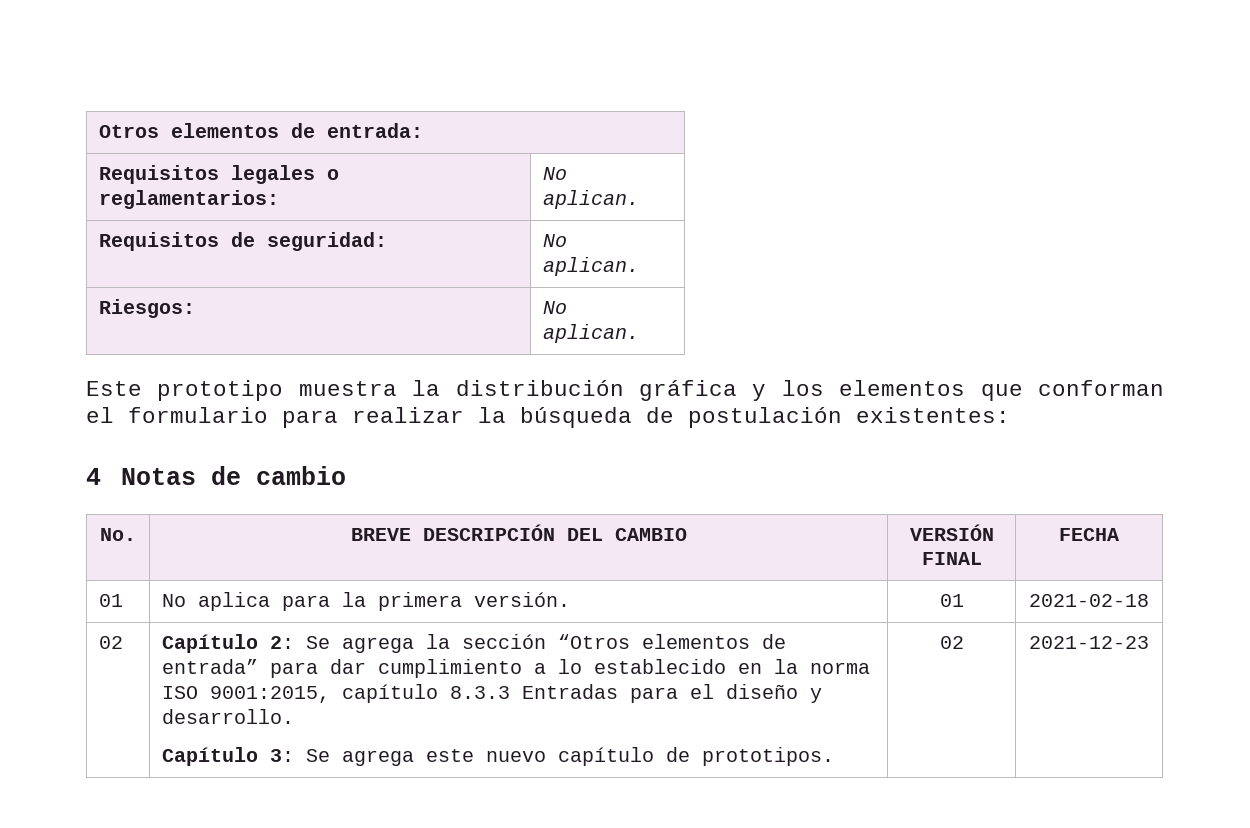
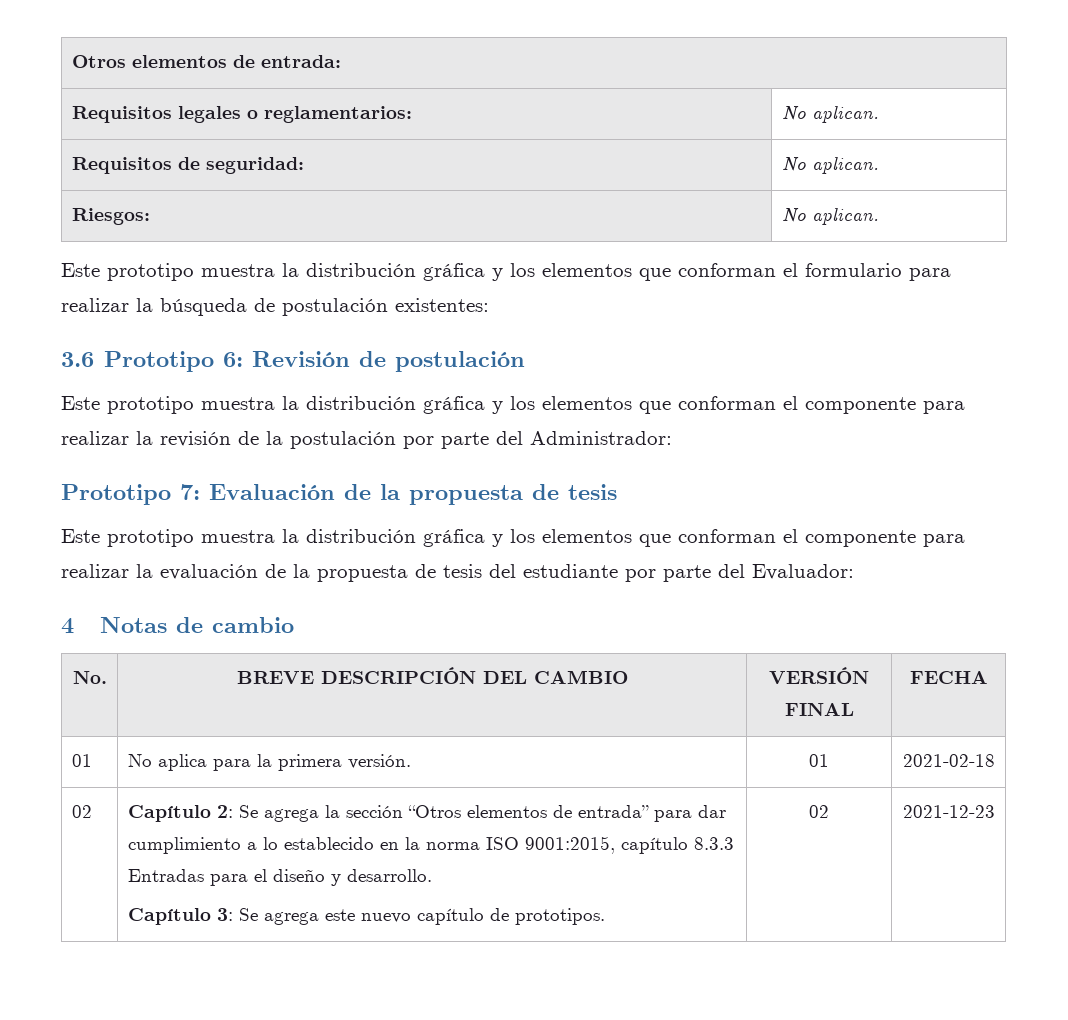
(1010, 415) none -> [61,351,526,372] [61,396,965,414] [61,431,672,449] [61,484,617,505] [61,529,965,547] [61,564,854,582] // 3.6 Prototipo 6: Revisión de postulación // Este prototipo muestra la distribución gráfica y los elementos que conforman el componente para realizar la revisión de la postulación por parte del Administrador: // Prototipo 7: Evaluación de la propuesta de tesis // Este prototipo muestra la distribución gráfica y los elementos que conforman el componente para realizar la evaluación de la propuesta de tesis del estudiante por parte del Evaluador:

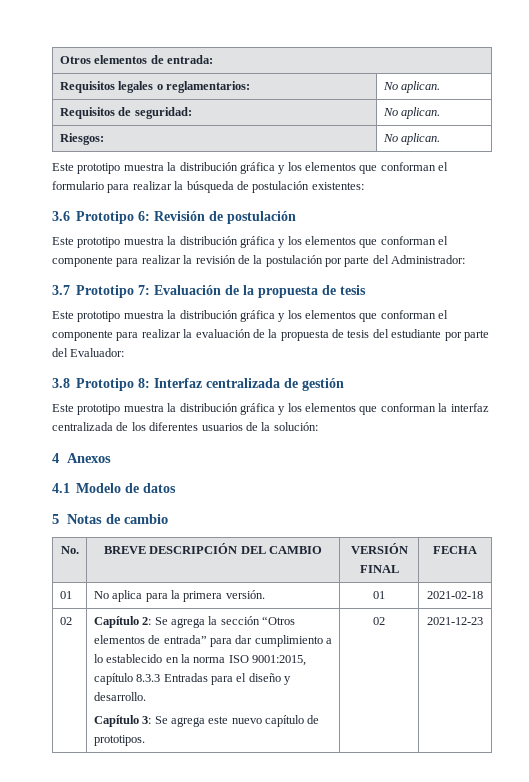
(672, 438) none -> [52,285,70,295] 3.7
[61,618,74,634] 4 -> [52,378,345,391] [52,403,489,415] [52,422,318,431] [52,453,112,463] [52,483,177,493] [52,514,59,524] 3.8 Prototipo 8: Interfaz centralizada de gestión // Este prototipo muestra la distribución gráfica y los elementos que conforman la interfaz centralizada de los diferentes usuarios de la solución: // 4 Anexos // 4.1 Modelo de datos // 5

